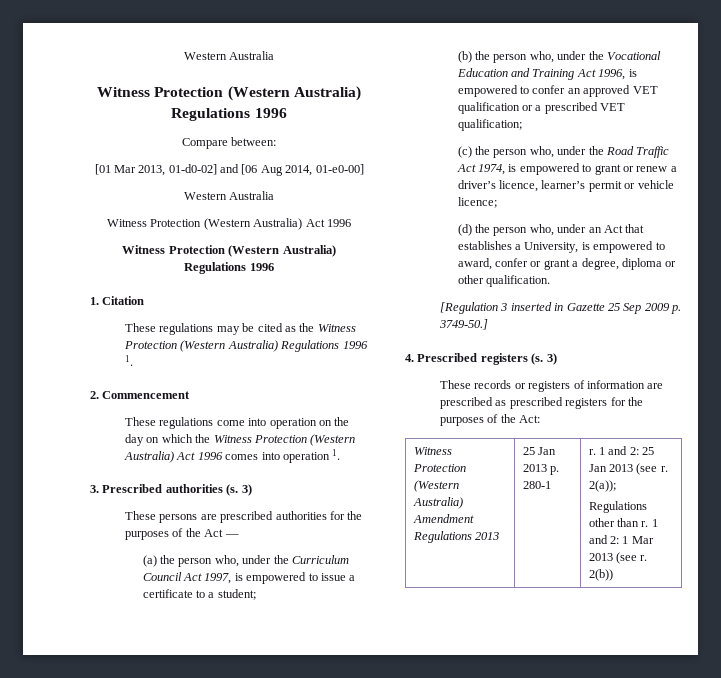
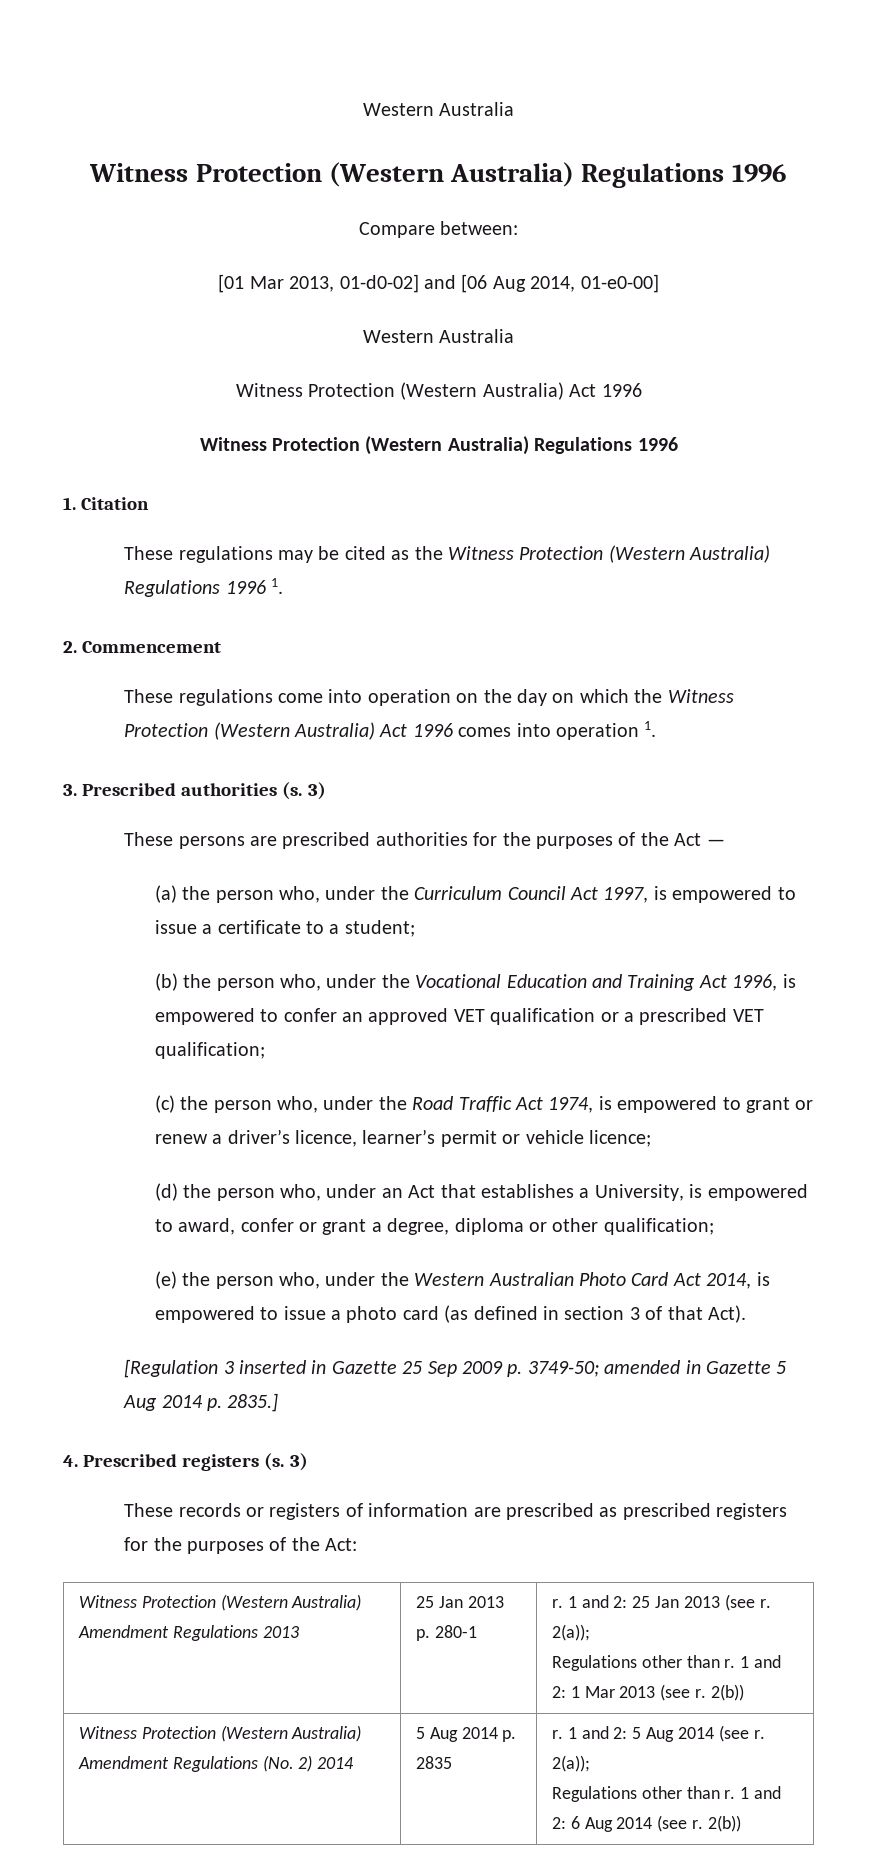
[486,275,551,287] qualification. -> [603,1218,714,1235] [154,1271,770,1289] [154,1305,747,1323] qualification; // (e) the person who, under the Western Australian Photo Card Act 2014, is empowered to issue a photo card (as defined in section 3 of that Act).
[439,319,489,330] 3749-50.] -> [527,1360,787,1377] [123,1393,279,1412] 3749-50; amended in Gazette 5 Aug 2014 p. 2835.]
(613, 575) none -> [78,1725,362,1742] [77,1755,355,1772] [415,1727,517,1742] [415,1756,452,1769] [551,1725,765,1742] [551,1755,590,1772] [551,1786,782,1802] [551,1815,741,1832] // Witness Protection (Western Australia) Amendment Regulations (No. 2) 2014 | 5 Aug 2014 p. 2835 | r. 1 and 2: 5 Aug 2014 (see r. 2(a)); // Regulations other than r. 1 and 2: 6 Aug 2014 (see r. 2(b))

